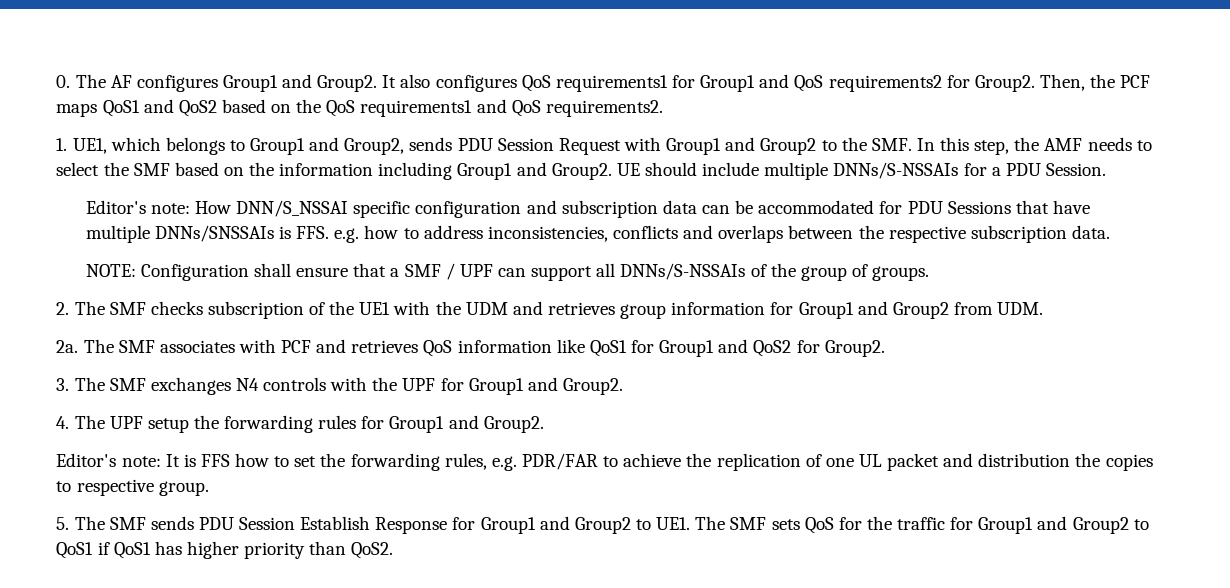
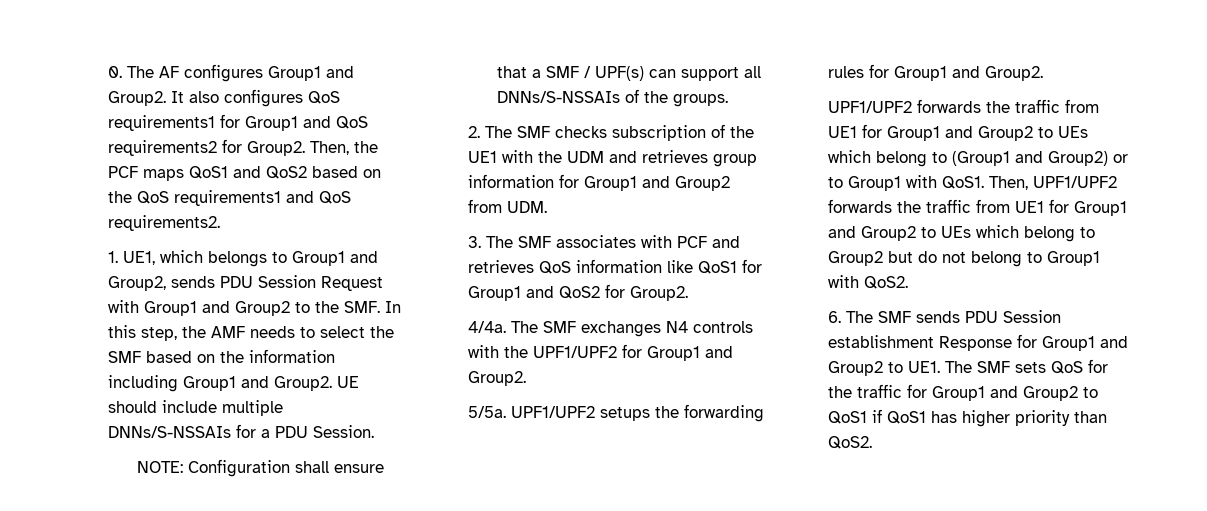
[85,200,1090,218] [85,225,1110,243] // Editor's note: How DNN/S_NSSAI specific configuration and subscription data can be accommodated for PDU Sessions that have multiple DNNs/SNSSAIs is FFS. e.g. how to address inconsistencies, conflicts and overlaps between the respective subscription data. -> (374, 431) none
[459,264,493,277] UPF -> [594,66,644,81] UPF(s)
[800,264,868,281] group of -> (668, 97) none
[56,340,79,353] 2a. -> [467,236,481,248] 3.
[56,378,70,391] 3. -> [467,321,506,333] 4/4a.
[402,377,623,395] [56,415,189,433] UPF for Group1 and Group2. // 4. The UPF setup -> [532,344,733,361] [467,371,526,386] [467,406,650,421] UPF1/UPF2 for Group1 and Group2. // 5/5a. UPF1/UPF2 setups
[56,453,1153,471] [56,479,209,496] [56,517,70,530] Editor's note: It is FFS how to set the forwarding rules, e.g. PDR/FAR to achieve the replication of one UL packet and distribution the copies to respective group. // 5. -> [827,99,1099,113] [827,124,1088,141] [827,150,1128,167] [827,175,1117,191] [827,199,1127,216] [827,225,1095,242] [827,251,1100,267] [827,275,908,289] [827,311,841,323] UPF1/UPF2 forwards the traffic from UE1 for Group1 and Group2 to UEs which belong to (Group1 and Group2) or to Group1 with QoS1. Then, UPF1/UPF2 forwards the traffic from UE1 for Group1 and Group2 to UEs which belong to Group2 but do not belong to Group1 with QoS2. // 6.
[300,516,371,530] Establish -> [827,335,934,348] establishment

